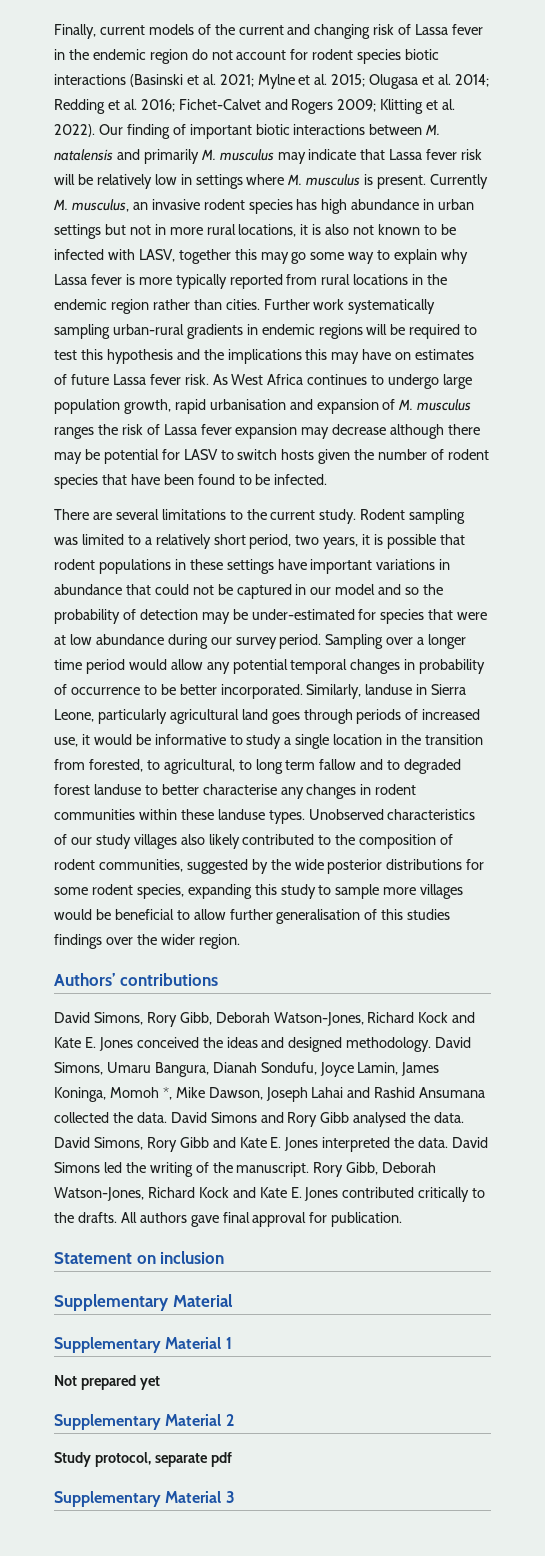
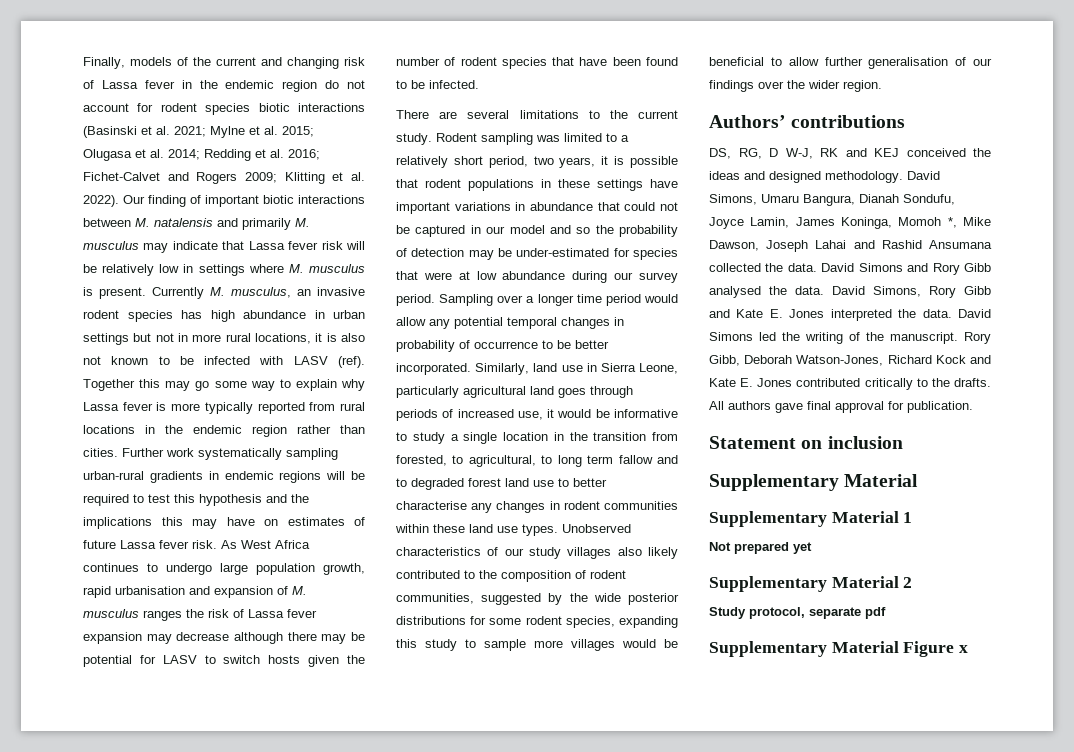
[99,25,145,35] current -> (125, 63) none
[138,249,231,264] LASV, together -> [293,356,365,368] [83,379,135,391] LASV (ref). Together
[365,684,413,695] landuse -> [533,363,583,372] land use
[93,784,141,795] landuse -> [505,478,554,487] land use
[217,809,265,820] landuse -> [469,524,518,533] land use
[381,909,451,920] this studies -> [973,58,992,66] our
[54,1012,476,1027] [54,1037,133,1051] David Simons, Rory Gibb, Deborah Watson-Jones, Richard Kock and Kate E. Jones -> [709,148,899,159] DS, RG, D W-J, RK and KEJ
[225,1491,235,1503] 3 -> [903,641,969,657] Figure x

